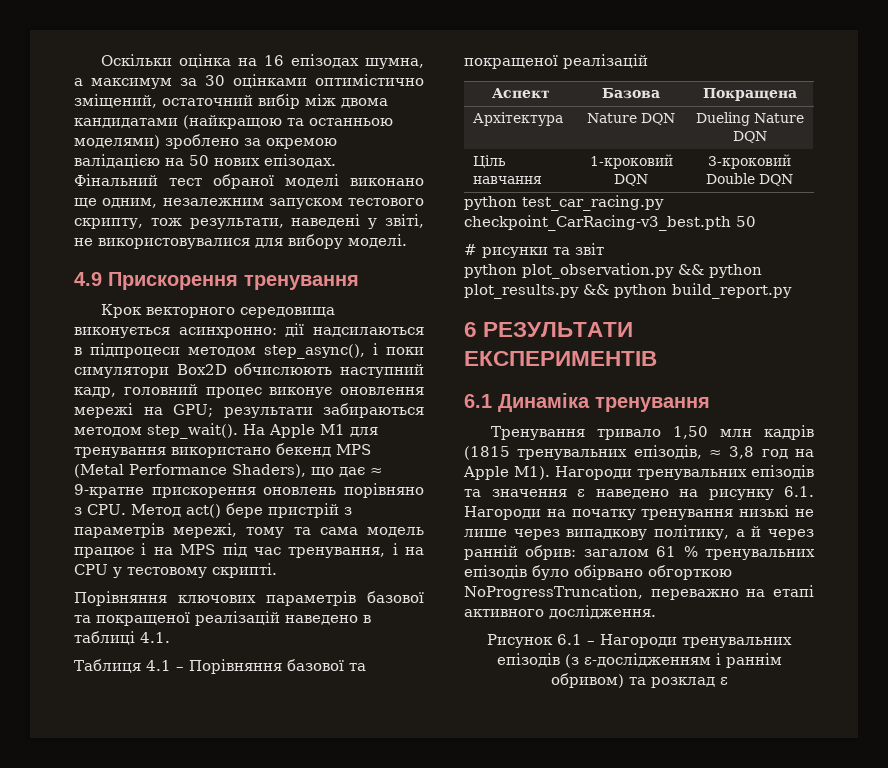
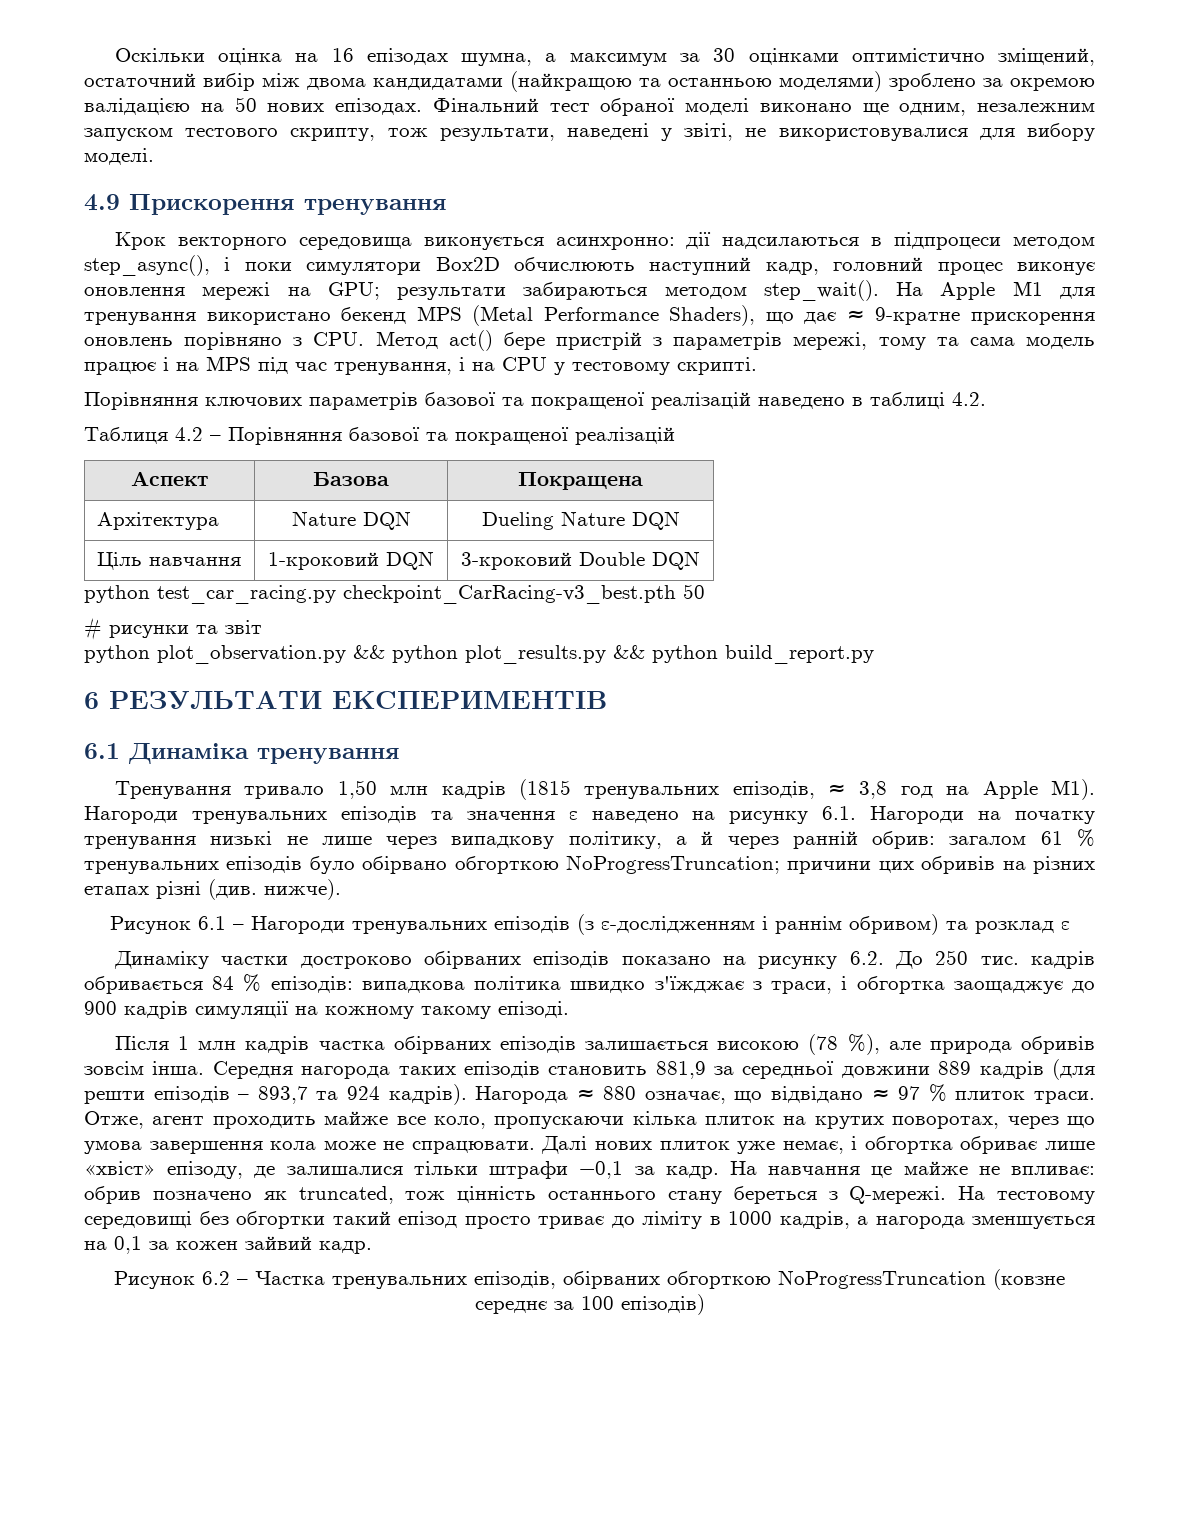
[140,632,170,643] 4.1. -> [952,392,986,406] 4.2.
[146,660,171,671] 4.1 -> [175,427,203,441] 4.2
[464,585,814,600] [464,605,656,619] NoProgressTruncation, переважно на етапі активного дослідження. -> [566,855,1095,874] [84,879,341,900] NoProgressTruncation; причини цих обривів на різних етапах різні (див. нижче).
(728, 681) none -> [113,950,1095,969] [84,974,1096,994] [84,1001,569,1019] [114,1034,1095,1055] [84,1059,1095,1080] [84,1084,1096,1105] [84,1111,1095,1129] [84,1136,1095,1154] [84,1161,1095,1179] [84,1186,1096,1204] [84,1211,1095,1229] [84,1236,372,1254] [114,1269,1065,1290] [474,1294,705,1315] // Динаміку частки достроково обірваних епізодів показано на рисунку 6.2. До 250 тис. кадрів обривається 84 % епізодів: випадкова політика швидко з'їжджає з траси, і обгортка заощаджує до 900 кадрів симуляції на кожному такому епізоді. // Після 1 млн кадрів частка обірваних епізодів залишається високою (78 %), але природа обривів зовсім інша. Середня нагорода таких епізодів становить 881,9 за середньої довжини 889 кадрів (для решти епізодів – 893,7 та 924 кадрів). Нагорода ≈ 880 означає, що відвідано ≈ 97 % плиток траси. Отже, агент проходить майже все коло, пропускаючи кілька плиток на крутих поворотах, через що умова завершення кола може не спрацювати. Далі нових плиток уже немає, і обгортка обриває лише «хвіст» епізоду, де залишалися тільки штрафи −0,1 за кадр. На навчання це майже не впливає: обрив позначено як truncated, тож цінність останнього стану береться з Q-мережі. На тестовому середовищі без обгортки такий епізод просто триває до ліміту в 1000 кадрів, а нагорода зменшується на 0,1 за кожен зайвий кадр. // Рисунок 6.2 – Частка тренувальних епізодів, обірваних обгорткою NoProgressTruncation (ковзне середнє за 100 епізодів)

